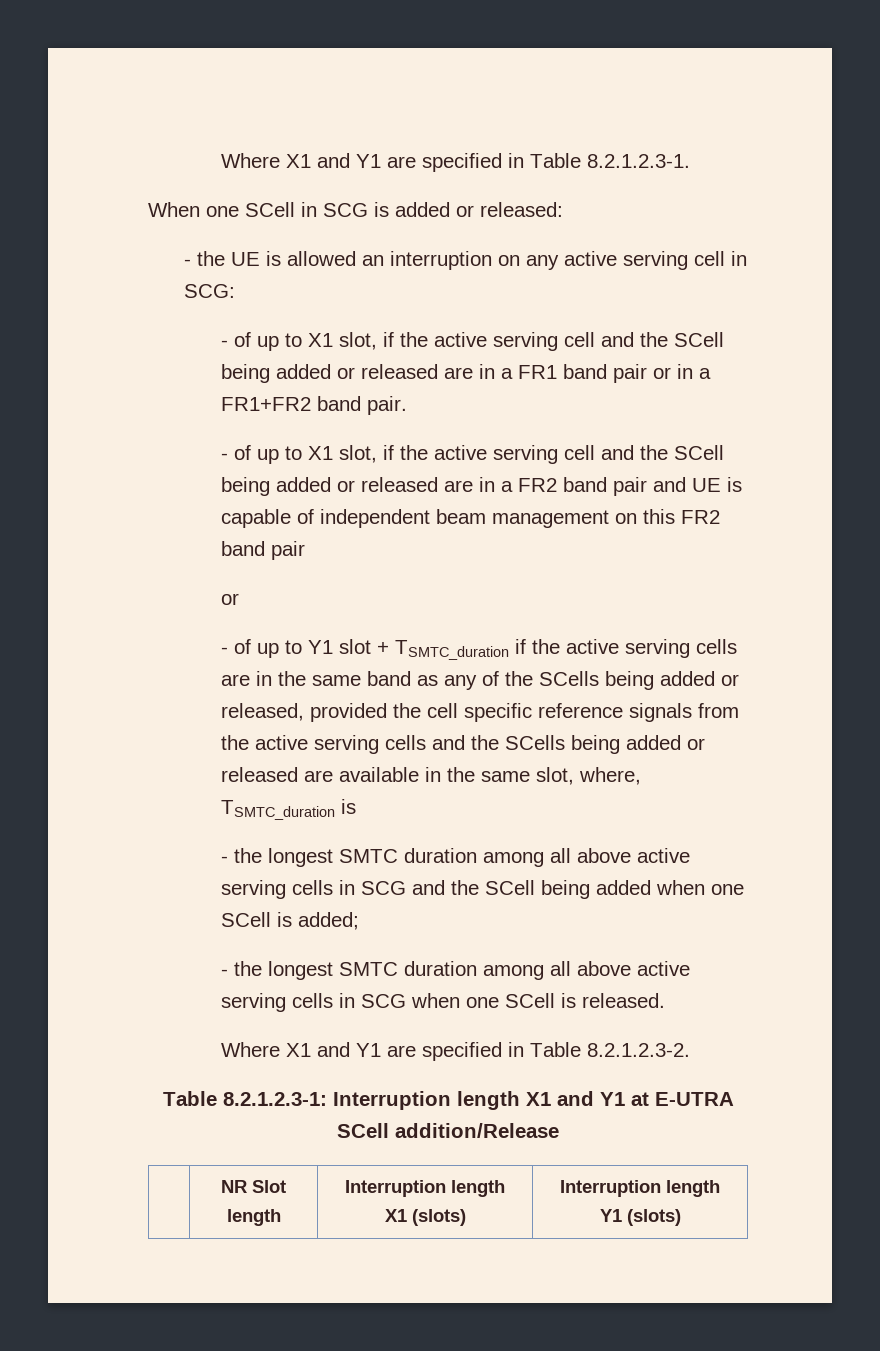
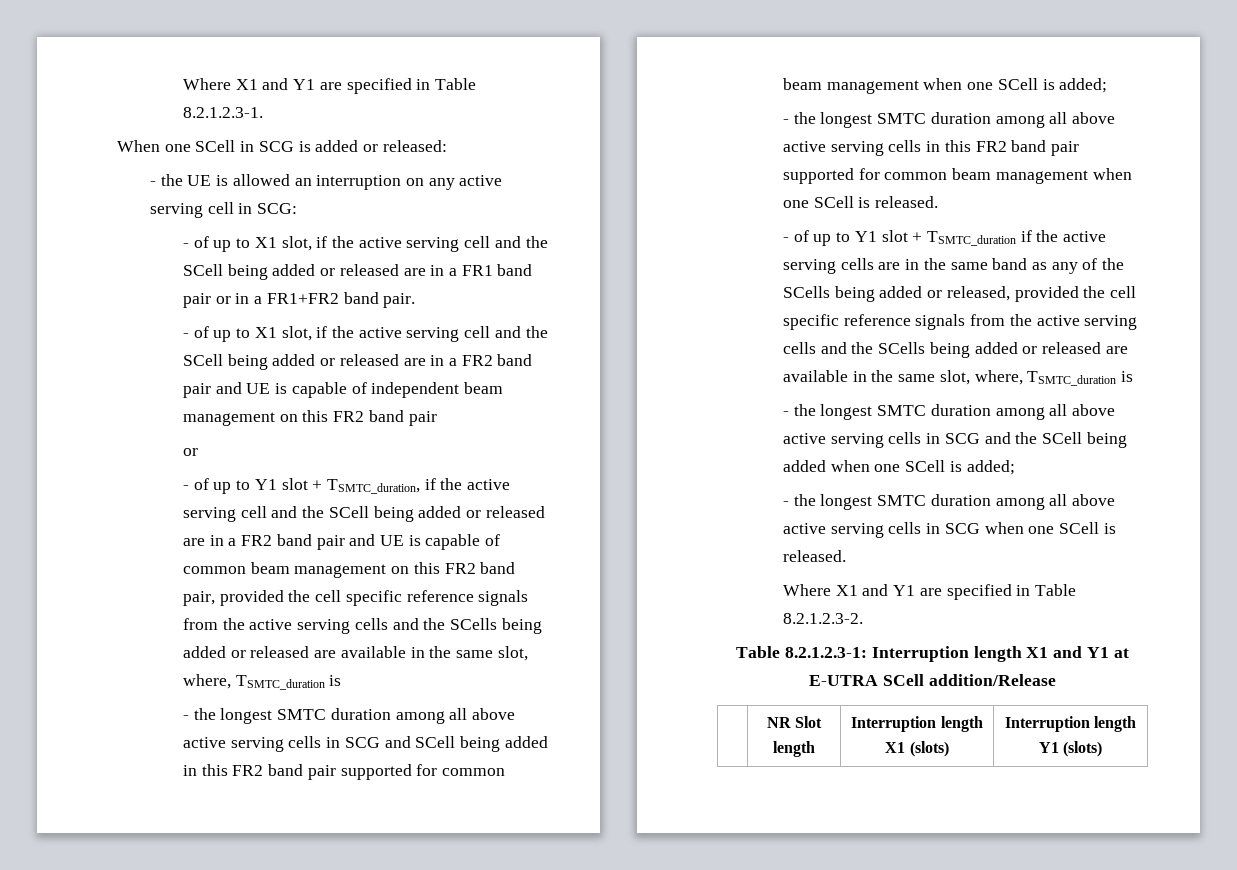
(239, 599) none -> [182,478,511,494] [182,506,545,522] [182,534,501,550] [182,562,516,578] [182,590,529,606] [182,618,542,634] [182,646,528,661] [182,674,342,690] [182,708,516,724] [182,736,548,752] [182,764,506,780] [782,78,1108,94] [782,112,1116,128] [782,140,1080,156] [782,168,1132,184] [782,196,939,208] // - of up to Y1 slot + TSMTC_duration, if the active serving cell and the SCell being added or released are in a FR2 band pair and UE is capable of common beam management on this FR2 band pair, provided the cell specific reference signals from the active serving cells and the SCells being added or released are available in the same slot, where, TSMTC_duration is // - the longest SMTC duration among all above active serving cells in SCG and SCell being added in this FR2 band pair supported for common beam management when one SCell is added; // - the longest SMTC duration among all above active serving cells in this FR2 band pair supported for common beam management when one SCell is released.

